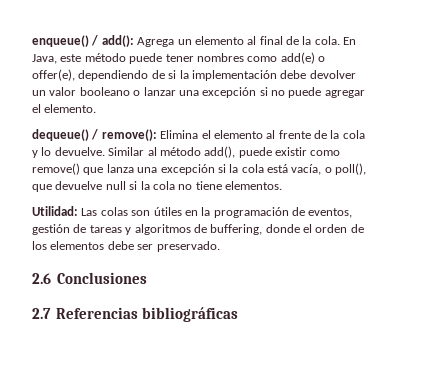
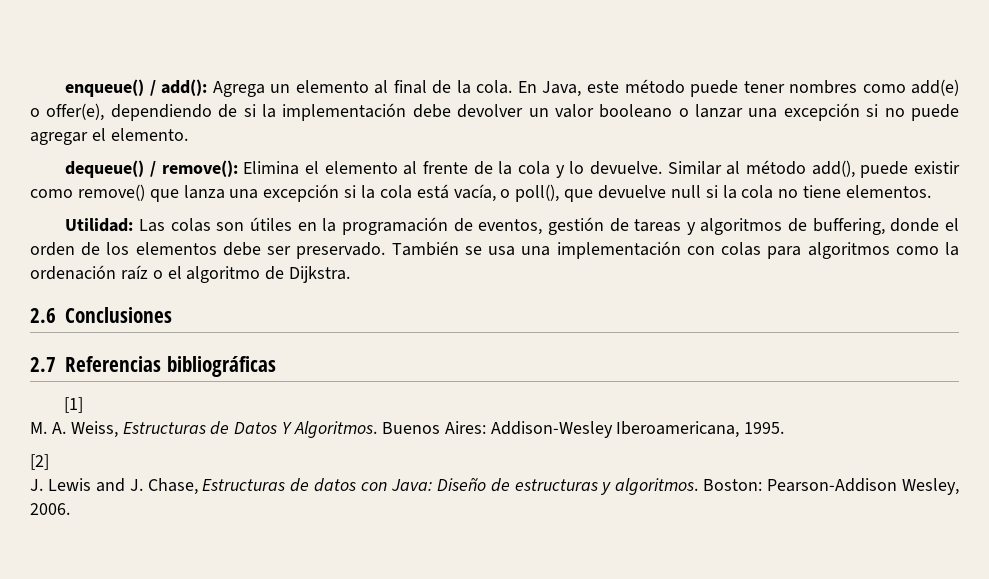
(220, 246) none -> [391,241,960,259] [30,265,351,283] También se usa una implementación con colas para algoritmos como la ordenación raíz o el algoritmo de Dijkstra.
(239, 314) none -> [64,397,84,413] [30,421,785,438] [30,454,49,470] [30,477,959,495] [30,503,70,515] // [1] // M. A. Weiss, Estructuras de Datos Y Algoritmos. Buenos Aires: Addison-Wesley Iberoamericana, 1995. // [2] // J. Lewis and J. Chase, Estructuras de datos con Java: Diseño de estructuras y algoritmos. Boston: Pearson-Addison Wesley, 2006.

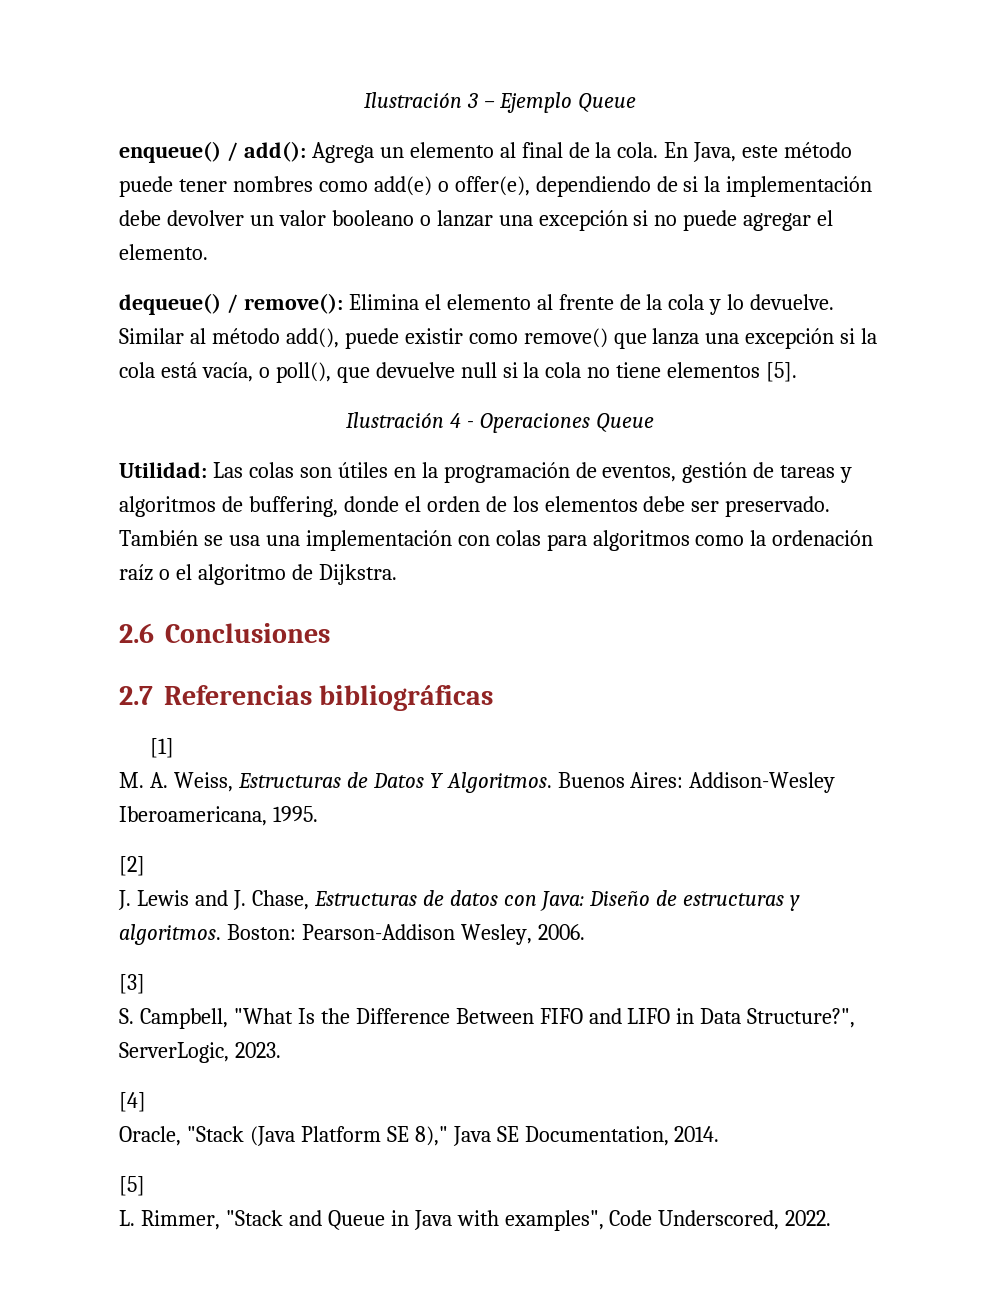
(65, 88) none -> [363,92,637,113] Ilustración 3 – Ejemplo Queue //
[846,185,932,198] elementos. -> [667,362,798,382] [346,412,654,433] elementos [5]. // Ilustración 4 - Operaciones Queue
(70, 509) none -> [119,974,145,994] [119,1008,856,1029] [119,1042,281,1063] [119,1092,146,1112] [119,1126,720,1146] [119,1176,145,1196] [119,1210,832,1231] // [3] // S. Campbell, "What Is the Difference Between FIFO and LIFO in Data Structure?", ServerLogic, 2023. // [4] // Oracle, "Stack (Java Platform SE 8)," Java SE Documentation, 2014. // [5] // L. Rimmer, "Stack and Queue in Java with examples", Code Underscored, 2022.

